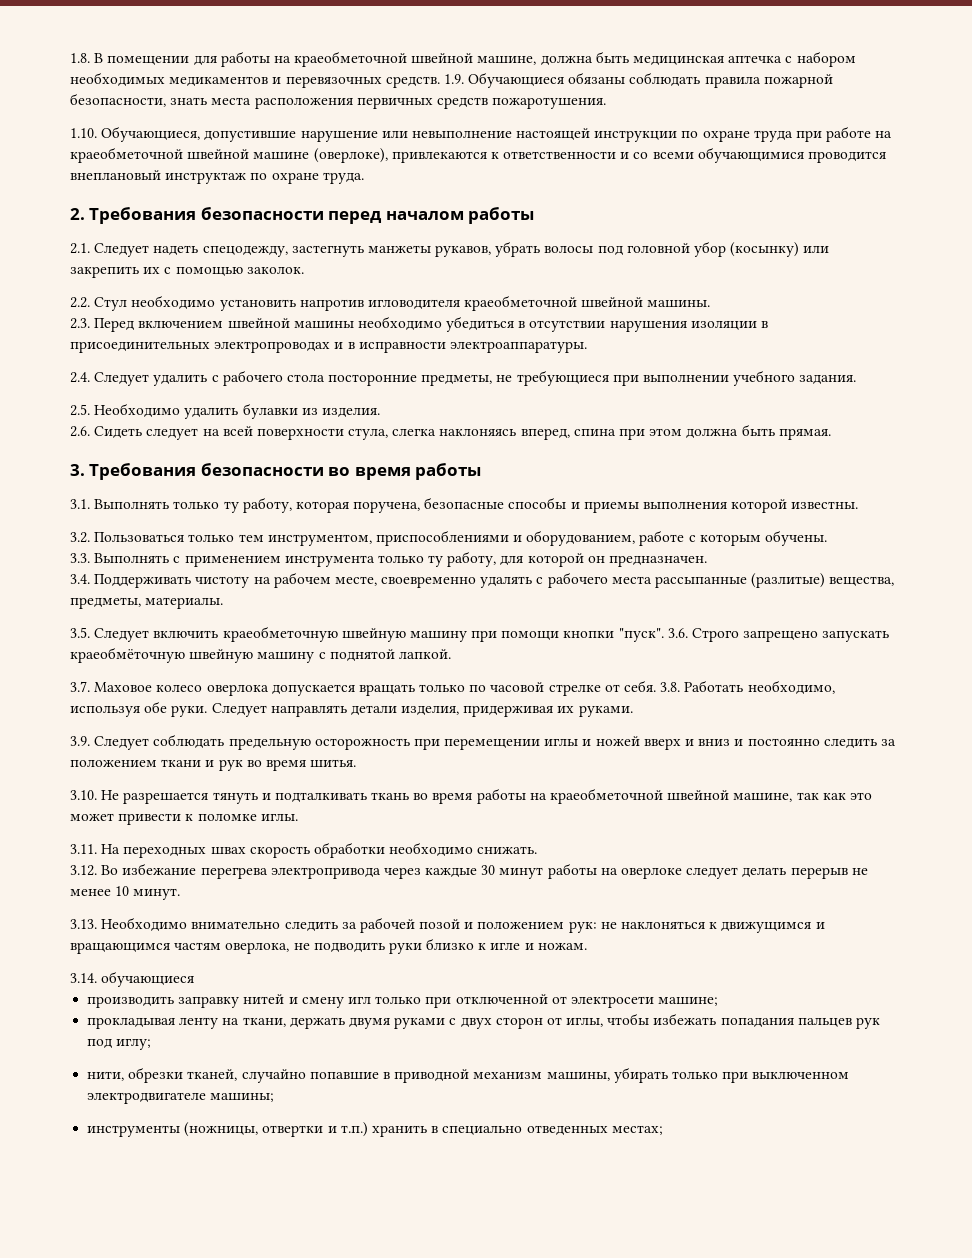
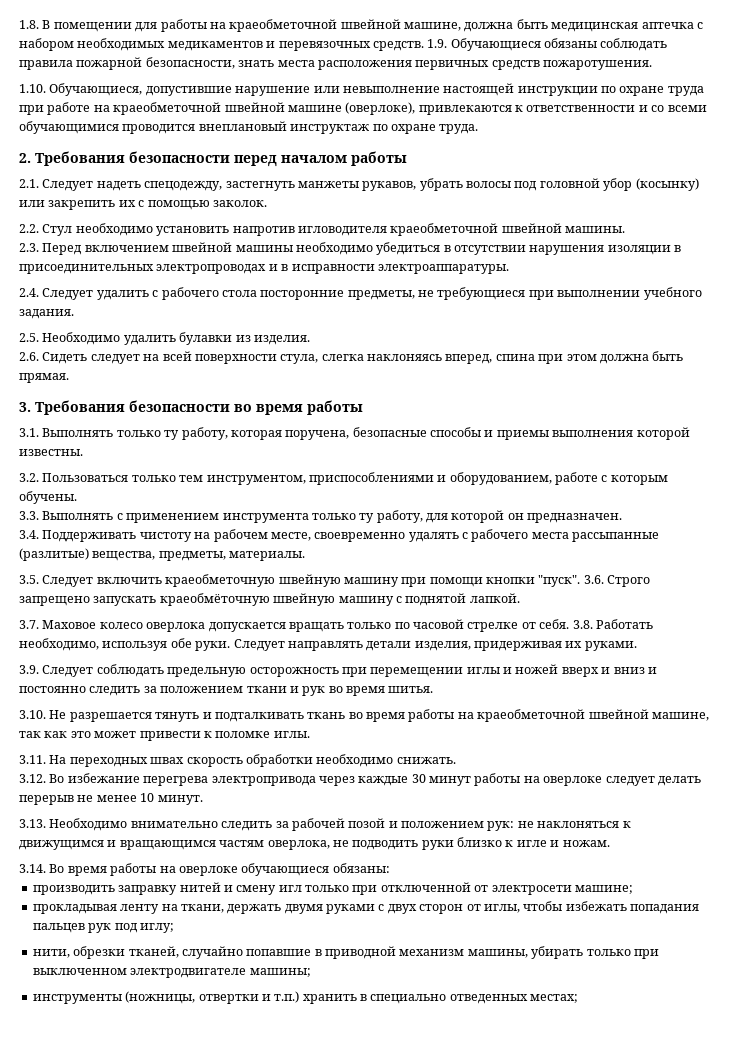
(97, 978) none -> [49,863,238,876] Во время работы на оверлоке
(195, 979) none -> [332,863,390,873] обязаны:

